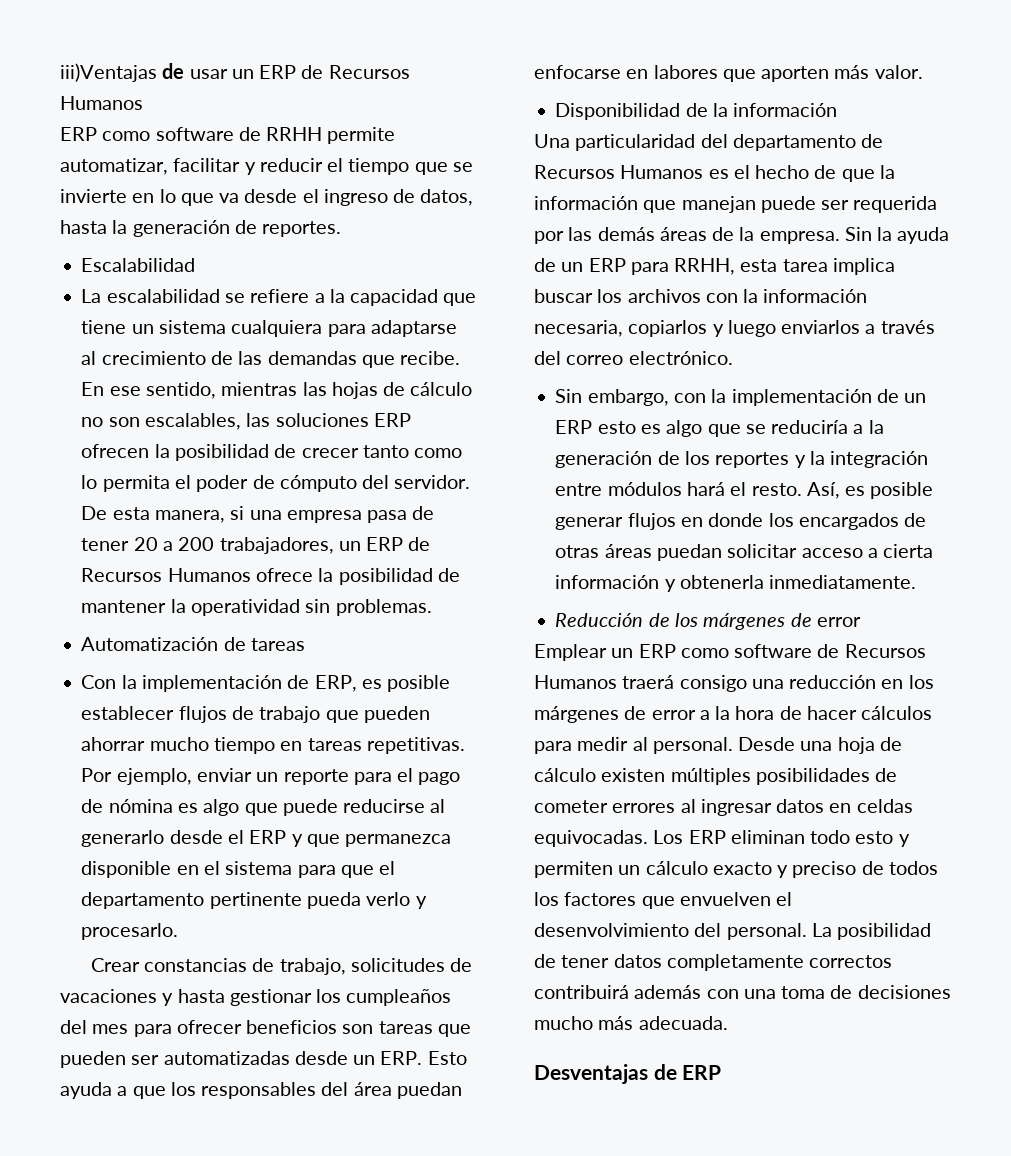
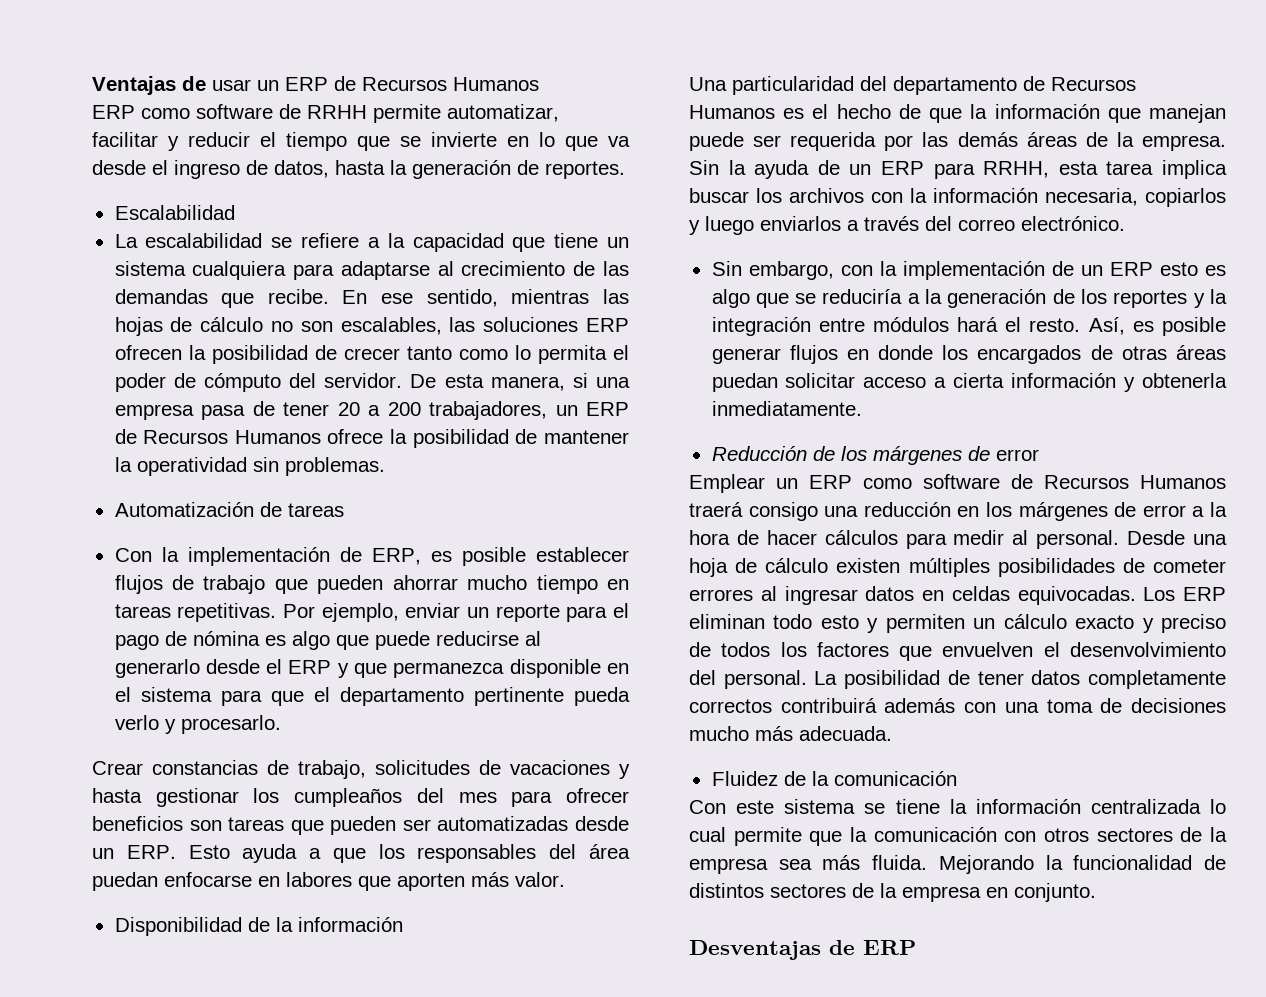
[60,63,157,82] iii)Ventajas -> [92,76,176,95] Ventajas
(728, 1023) none -> [711,771,957,786] [689,799,1226,814] [689,827,1227,846] [689,855,1226,874] [689,883,1096,902] // Fluidez de la comunicación // Con este sistema se tiene la información centralizada lo cual permite que la comunicación con otros sectores de la empresa sea más fluida. Mejorando la funcionalidad de distintos sectores de la empresa en conjunto.

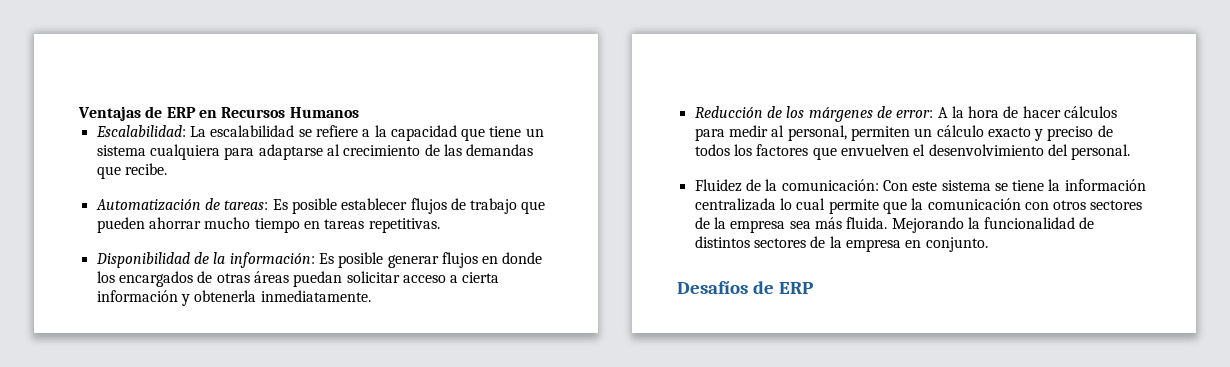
[212,76,539,91] [92,104,559,123] [92,132,630,151] [92,160,625,179] [114,205,235,220] usar un ERP de Recursos Humanos // ERP como software de RRHH permite automatizar, facilitar y reducir el tiempo que se invierte en lo que va desde el ingreso de datos, hasta la generación de reportes. // Escalabilidad // -> [166,107,359,118] [95,125,186,137] ERP en Recursos Humanos // Escalabilidad:
[342,289,630,307] [114,317,629,336] [114,345,629,364] [114,373,630,392] [114,401,630,420] [114,429,630,448] [114,457,385,476] [114,502,344,517] [114,547,452,566] En ese sentido, mientras las hojas de cálculo no son escalables, las soluciones ERP ofrecen la posibilidad de crecer tanto como lo permita el poder de cómputo del servidor. De esta manera, si una empresa pasa de tener 20 a 200 trabajadores, un ERP de Recursos Humanos ofrece la posibilidad de mantener la operatividad sin problemas. // Automatización de tareas // Con la implementación de ERP, es -> [95,198,288,211] // Automatización de tareas: Es
[282,603,629,622] [114,631,541,650] [114,659,629,678] [114,687,631,706] [114,715,281,734] [92,760,630,779] [92,788,629,807] [92,816,629,835] [92,844,630,863] [92,872,565,891] [114,917,403,936] [689,76,1136,95] [689,104,1226,123] [689,132,1226,151] [689,160,1227,179] [689,188,1226,207] [689,216,1125,235] [711,261,1226,280] [711,289,1227,308] [711,317,1154,336] Por ejemplo, enviar un reporte para el pago de nómina es algo que puede reducirse al generarlo desde el ERP y que permanezca disponible en el sistema para que el departamento pertinente pueda verlo y procesarlo. // Crear constancias de trabajo, solicitudes de vacaciones y hasta gestionar los cumpleaños del mes para ofrecer beneficios son tareas que pueden ser automatizadas desde un ERP. Esto ayuda a que los responsables del área puedan enfocarse en labores que aporten más valor. // Disponibilidad de la información // Una particularidad del departamento de Recursos Humanos es el hecho de que la información que manejan puede ser requerida por las demás áreas de la empresa. Sin la ayuda de un ERP para RRHH, esta tarea implica buscar los archivos con la información necesaria, copiarlos y luego enviarlos a través del correo electrónico. // Sin embargo, con la implementación de un ERP esto es algo que se reduciría a la generación de los reportes y la integración entre módulos hará el resto. Así, es -> [95,252,334,268] // Disponibilidad de la información: Es
[995,449,1039,461] [689,474,1226,493] [689,502,1205,521] error // Emplear un ERP como software de Recursos Humanos traerá consigo una reducción en los márgenes de error a -> [896,107,948,118] error: A
[1036,530,1227,549] [689,558,1226,577] [689,586,1226,605] [689,614,879,633] personal. Desde una hoja de cálculo existen múltiples posibilidades de cometer errores al ingresar datos en celdas equivocadas. Los ERP eliminan todo esto y -> [787,125,847,141] personal,
[814,670,1226,689] [689,698,1226,713] [689,726,892,741] La posibilidad de tener datos completamente correctos contribuirá además con una toma de decisiones mucho más adecuada. -> (1131, 152) none
[833,771,957,786] comunicación // -> [781,179,879,191] comunicación:
[689,940,821,960] Desventajas -> [677,281,748,294] Desafíos

